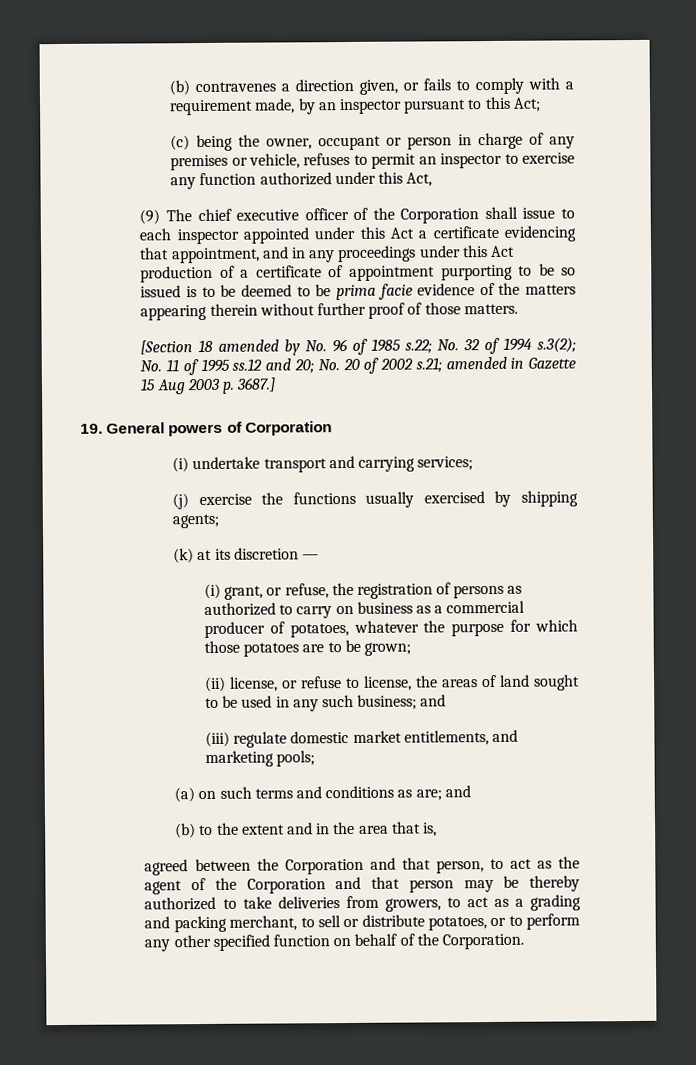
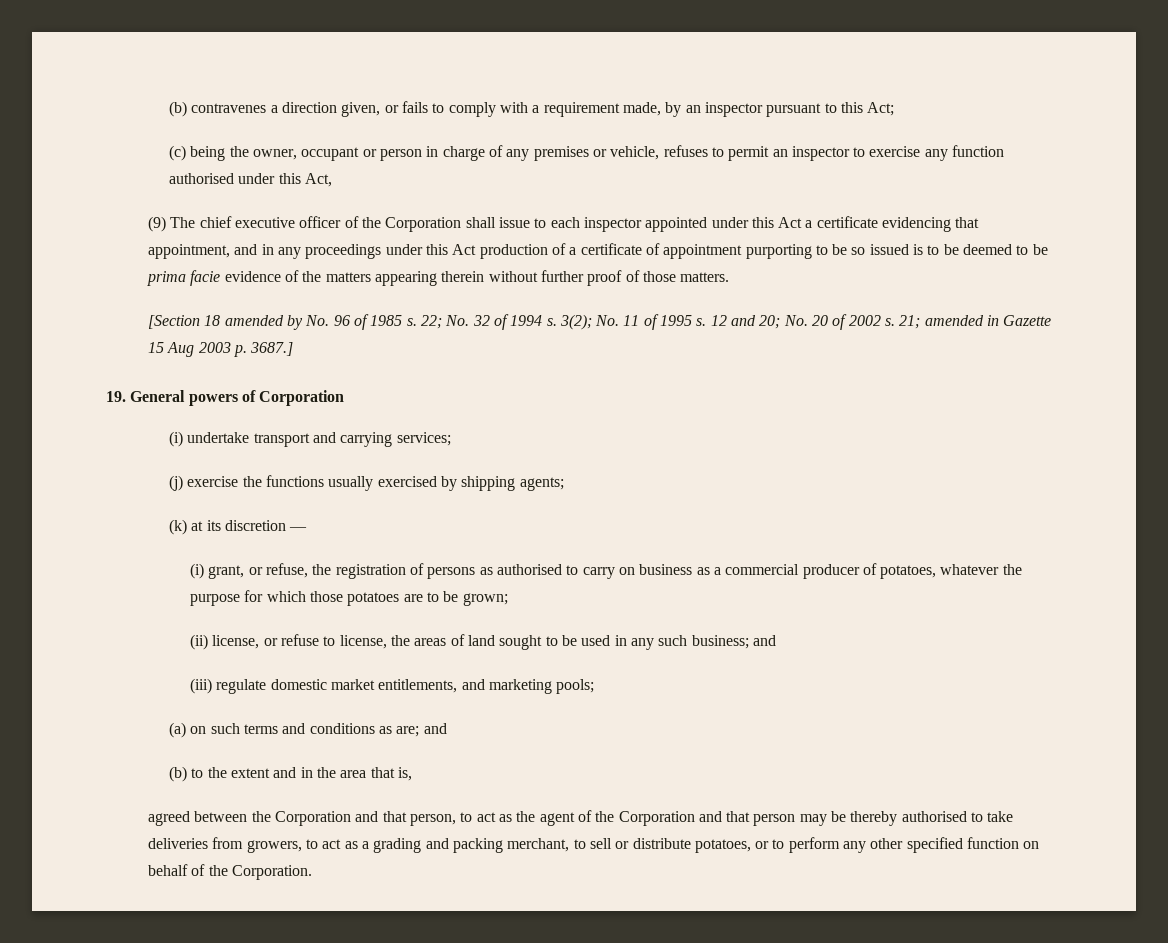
[259,172,332,186] authorized -> [169,173,235,184] authorised
[405,339,433,354] s.22; -> [406,315,442,329] s. 22;
[537,337,577,353] s.3(2); -> [546,314,592,330] s. 3(2);
[232,358,263,371] ss.12 -> [696,315,727,326] s. 12
[415,357,442,373] s.21; -> [884,315,921,329] s. 21;
[203,602,276,617] authorized -> [496,564,562,575] authorised
[144,896,217,911] authorized -> [901,811,967,822] authorised

